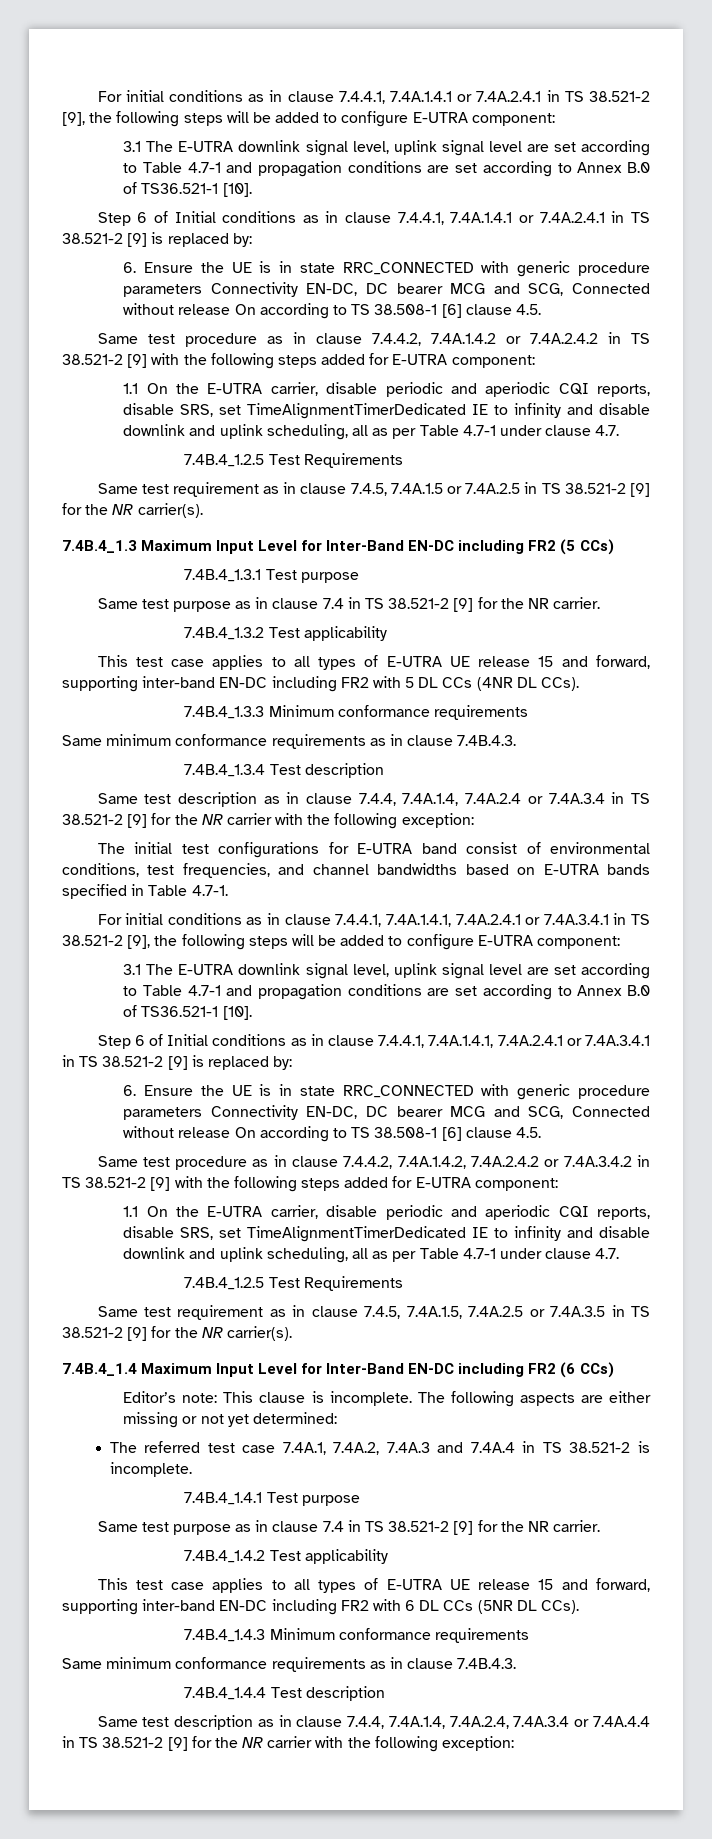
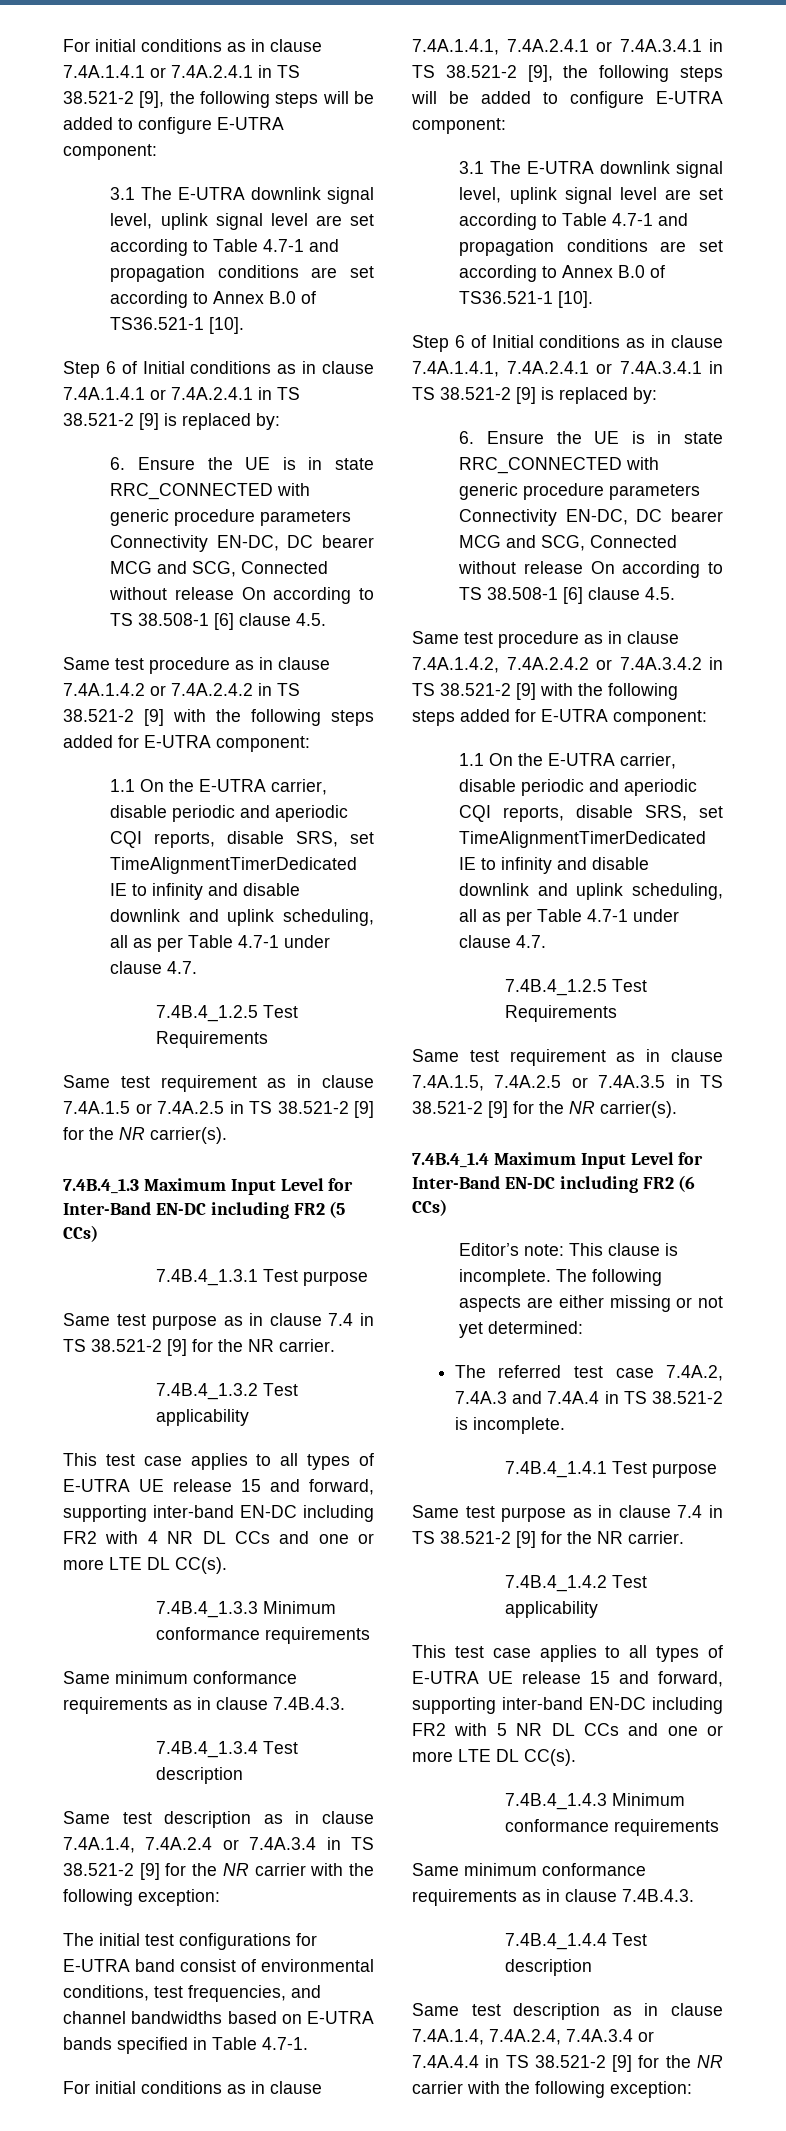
[97,90,385,104] For initial conditions as in clause 7.4.4.1, -> [63,39,322,52] For initial conditions as in clause
[397,212,444,225] 7.4.4.1, -> (374, 367) none
[371,333,421,346] 7.4.4.2, -> (330, 663) none
[350,483,387,496] 7.4.5, -> (374, 1081) none
[405,677,580,691] 5 DL CCs (4NR DL CCs). -> [147,1531,374,1544] [63,1557,227,1574] 4 NR DL CCs and one or more LTE DL CC(s).
[358,793,396,806] 7.4.4, -> (374, 1817) none
[335,914,382,927] 7.4.4.1, -> (322, 2087) none
[378,1035,425,1048] 7.4.4.1, -> (723, 341) none
[343,1156,393,1169] 7.4.4.2, -> (679, 637) none
[364,1306,401,1319] 7.4.5, -> (723, 1055) none
[282,1442,326,1455] 7.4A.1, -> (654, 1373) none
[405,1600,580,1614] 6 DL CCs (5NR DL CCs). -> [496,1723,723,1736] [412,1749,576,1766] 5 NR DL CCs and one or more LTE DL CC(s).
[347,1716,385,1729] 7.4.4, -> (723, 2009) none

